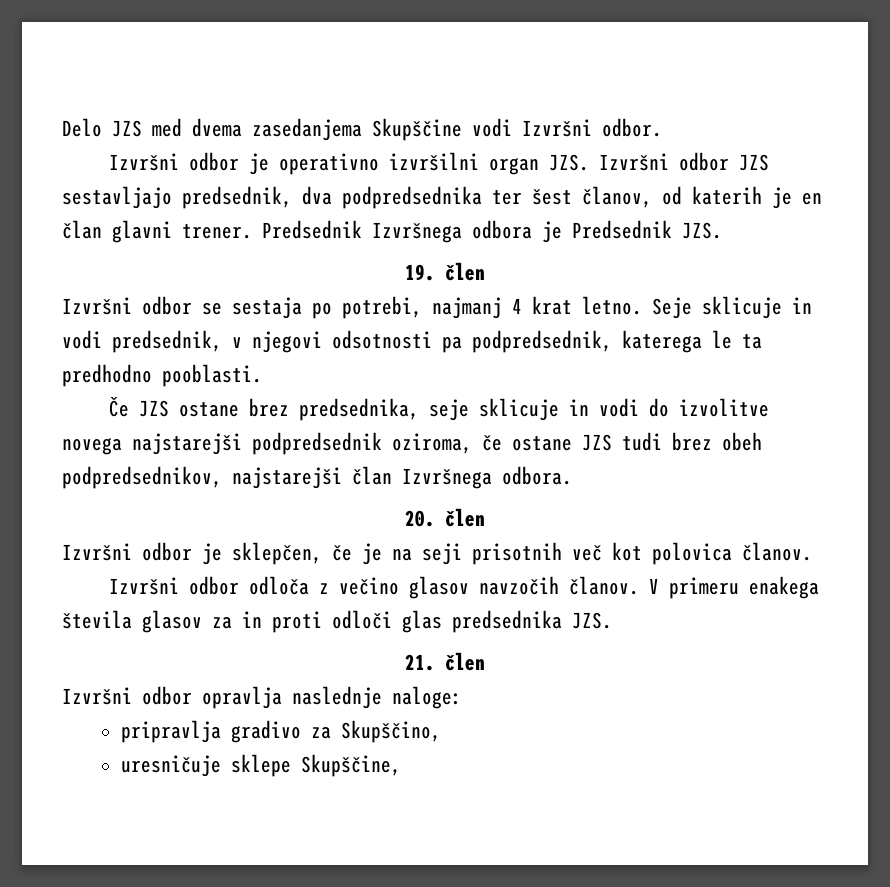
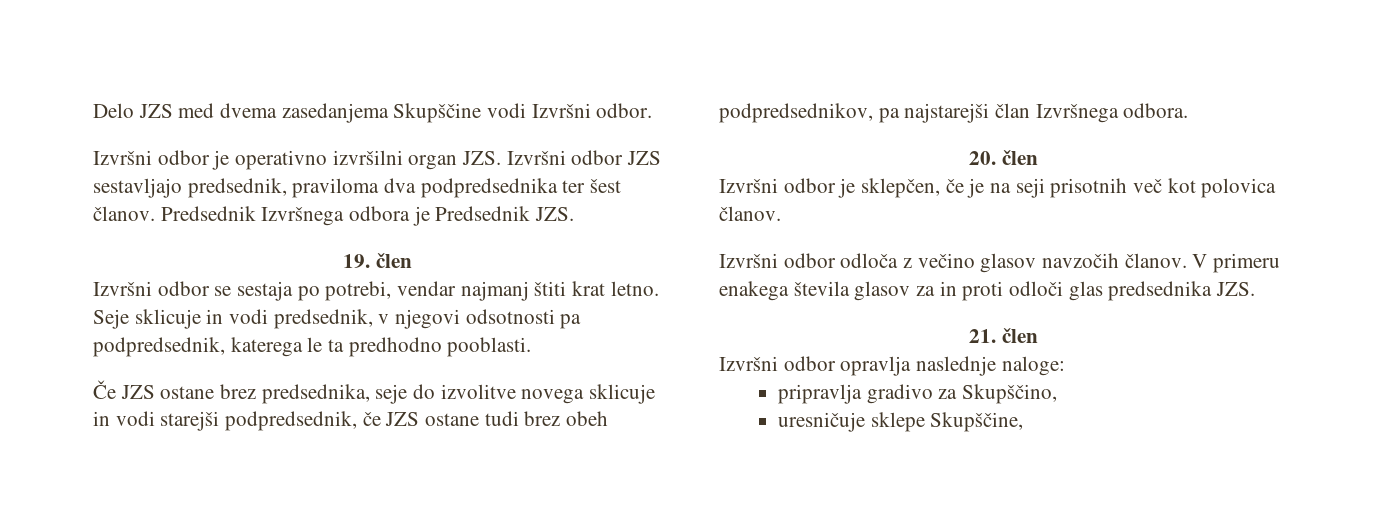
(292, 197) none -> [292,178,380,198] praviloma
[582,186,822,209] [62,220,252,243] članov, od katerih je en član glavni trener. -> [93,206,155,221] članov.
[432,297,522,319] najmanj 4 -> [397,281,567,301] vendar najmanj štiti
[478,398,769,421] [62,432,612,455] sklicuje in vodi do izvolitve novega najstarejši podpredsednik oziroma, če ostane JZS -> [413,384,656,404] [93,411,480,431] do izvolitve novega sklicuje in vodi starejši podpredsednik, če JZS ostane
(222, 477) none -> [878,108,900,123] pa

